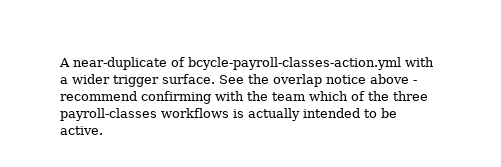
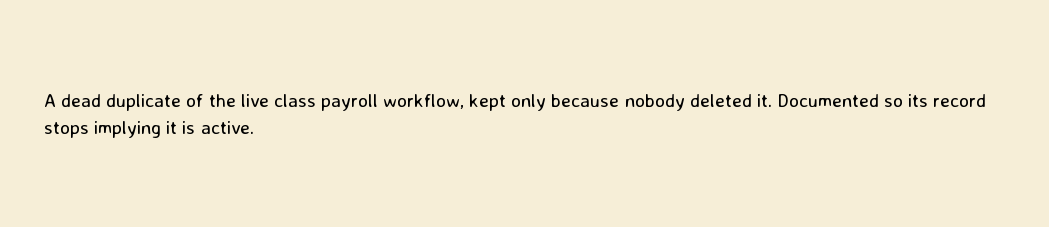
[73,57,434,70] [60,74,417,87] [60,91,428,104] [60,108,397,121] near-duplicate of bcycle-payroll-classes-action.yml with a wider trigger surface. See the overlap notice above - recommend confirming with the team which of the three payroll-classes workflows is actually intended to be -> [61,94,987,111] [44,121,196,138] dead duplicate of the live class payroll workflow, kept only because nobody deleted it. Documented so its record stops implying it is

